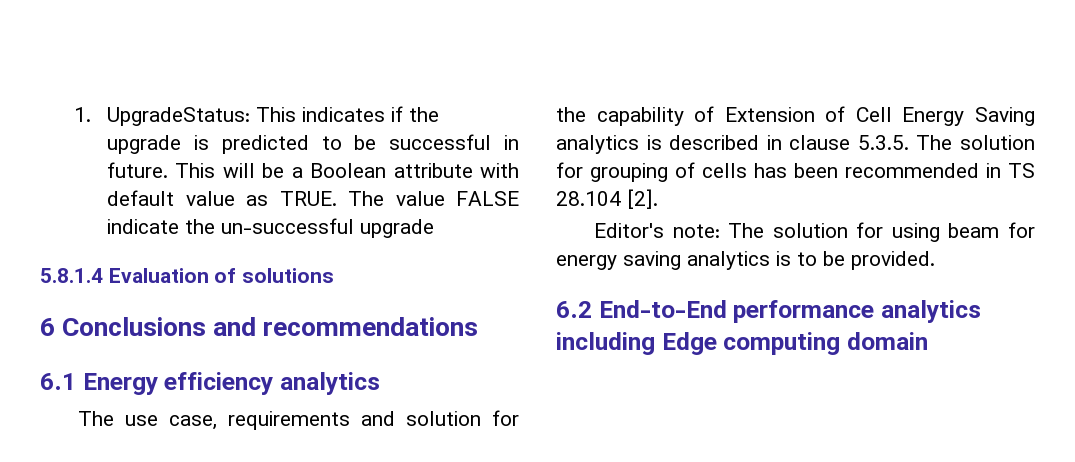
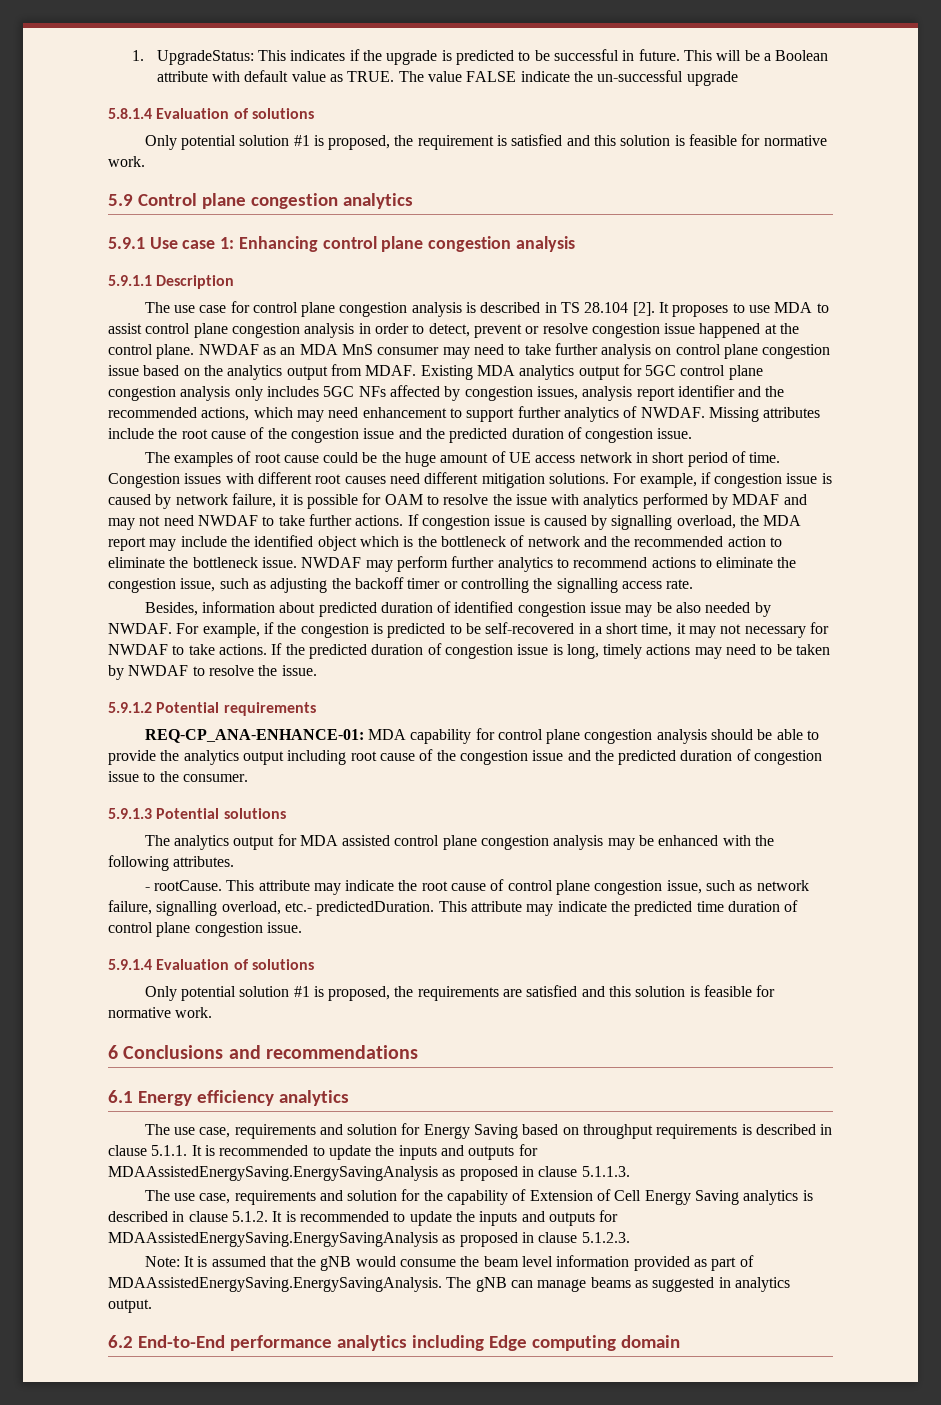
(335, 275) none -> [144,134,827,150] [108,156,145,167] [108,193,413,209] [108,236,575,252] [108,275,235,289] [144,301,829,317] [108,323,800,338] [108,343,831,359] [108,364,763,380] [108,385,785,401] [108,406,821,422] [108,427,693,443] [144,451,781,467] [108,472,832,488] [108,493,807,509] [108,514,802,530] [108,535,783,551] [108,556,797,572] [108,577,694,593] [144,601,771,617] [108,622,830,638] [108,643,831,659] [108,665,317,680] [108,702,316,716] [144,728,820,744] [108,749,823,765] [108,771,248,782] [108,808,286,819] [144,834,775,850] [108,855,235,871] [144,879,809,895] [108,900,799,916] [108,922,302,937] [108,959,314,970] [144,985,776,1001] [108,1007,213,1018] // Only potential solution #1 is proposed, the requirement is satisfied and this solution is feasible for normative work. // 5.9 Control plane congestion analytics // 5.9.1 Use case 1: Enhancing control plane congestion analysis // 5.9.1.1 Description // The use case for control plane congestion analysis is described in TS 28.104 [2]. It proposes to use MDA to assist control plane congestion analysis in order to detect, prevent or resolve congestion issue happened at the control plane. NWDAF as an MDA MnS consumer may need to take further analysis on control plane congestion issue based on the analytics output from MDAF. Existing MDA analytics output for 5GC control plane congestion analysis only includes 5GC NFs affected by congestion issues, analysis report identifier and the recommended actions, which may need enhancement to support further analytics of NWDAF. Missing attributes include the root cause of the congestion issue and the predicted duration of congestion issue. // The examples of root cause could be the huge amount of UE access network in short period of time. Congestion issues with different root causes need different mitigation solutions. For example, if congestion issue is caused by network failure, it is possible for OAM to resolve the issue with analytics performed by MDAF and may not need NWDAF to take further actions. If congestion issue is caused by signalling overload, the MDA report may include the identified object which is the bottleneck of network and the recommended action to eliminate the bottleneck issue. NWDAF may perform further analytics to recommend actions to eliminate the congestion issue, such as adjusting the backoff timer or controlling the signalling access rate. // Besides, information about predicted duration of identified congestion issue may be also needed by NWDAF. For example, if the congestion is predicted to be self-recovered in a short time, it may not necessary for NWDAF to take actions. If the predicted duration of congestion issue is long, timely actions may need to be taken by NWDAF to resolve the issue. // 5.9.1.2 Potential requirements // REQ-CP_ANA-ENHANCE-01: MDA capability for control plane congestion analysis should be able to provide the analytics output including root cause of the congestion issue and the predicted duration of congestion issue to the consumer. // 5.9.1.3 Potential solutions // The analytics output for MDA assisted control plane congestion analysis may be enhanced with the following attributes. // - rootCause. This attribute may indicate the root cause of control plane congestion issue, such as network failure, signalling overload, etc.- predictedDuration. This attribute may indicate the predicted time duration of control plane congestion issue. // 5.9.1.4 Evaluation of solutions // Only potential solution #1 is proposed, the requirements are satisfied and this solution is feasible for normative work.
(380, 383) none -> [144,1123,833,1139] [108,1144,538,1160] [108,1166,630,1181] // The use case, requirements and solution for Energy Saving based on throughput requirements is described in clause 5.1.1. It is recommended to update the inputs and outputs for MDAAssistedEnergySaving.EnergySavingAnalysis as proposed in clause 5.1.1.3.
[857,135,1035,150] [556,162,1035,182] [556,189,658,209] [593,222,1035,242] [556,251,935,270] 5.3.5. The solution for grouping of cells has been recommended in TS 28.104 [2]. // Editor's note: The solution for using beam for energy saving analytics is to be provided. -> [231,1210,619,1226] [108,1232,630,1247] [144,1255,754,1271] [108,1277,790,1292] [108,1299,152,1313] 5.1.2. It is recommended to update the inputs and outputs for MDAAssistedEnergySaving.EnergySavingAnalysis as proposed in clause 5.1.2.3. // Note: It is assumed that the gNB would consume the beam level information provided as part of MDAAssistedEnergySaving.EnergySavingAnalysis. The gNB can manage beams as suggested in analytics output.

